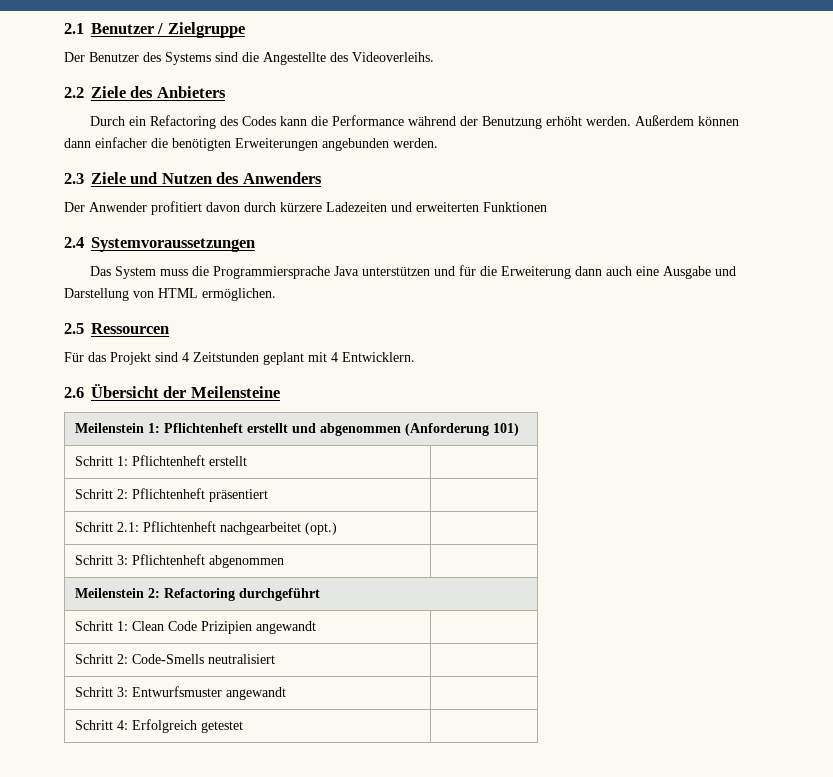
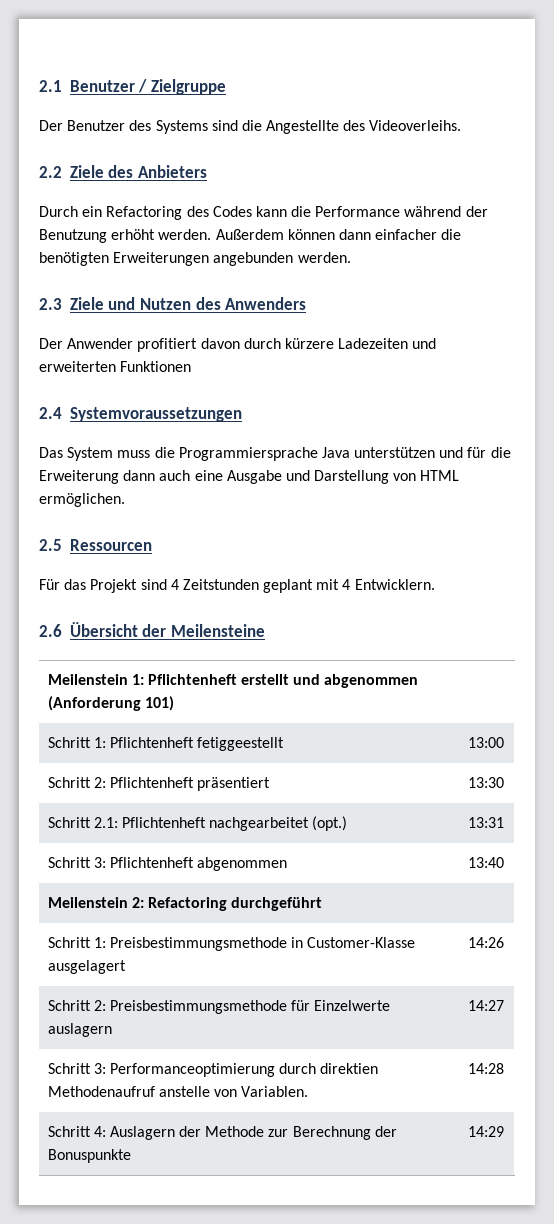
[209,456,248,466] erstellt | -> [197,737,285,751] [467,737,504,748] fetiggeestellt | 13:00
(269, 495) none -> [467,777,504,788] 13:30
(338, 528) none -> [467,817,504,828] 13:31
(285, 561) none -> [467,857,504,868] 13:40
[132,621,317,634] [75,654,276,664] [75,686,287,700] [75,719,244,733] Clean Code Prizipien angewandt | // Schritt 2: Code-Smells neutralisiert | // Schritt 3: Entwurfsmuster angewandt | // Schritt 4: Erfolgreich getestet | -> [109,937,416,951] [47,960,126,974] [467,937,504,948] [47,1000,391,1014] [47,1023,112,1037] [467,1000,504,1011] [47,1063,379,1077] [47,1086,309,1097] [467,1063,504,1074] [47,1126,397,1140] [47,1149,131,1163] [467,1126,504,1137] Preisbestimmungsmethode in Customer-Klasse ausgelagert | 14:26 // Schritt 2: Preisbestimmungsmethode für Einzelwerte auslagern | 14:27 // Schritt 3: Performanceoptimierung durch direktien Methodenaufruf anstelle von Variablen. | 14:28 // Schritt 4: Auslagern der Methode zur Berechnung der Bonuspunkte | 14:29

